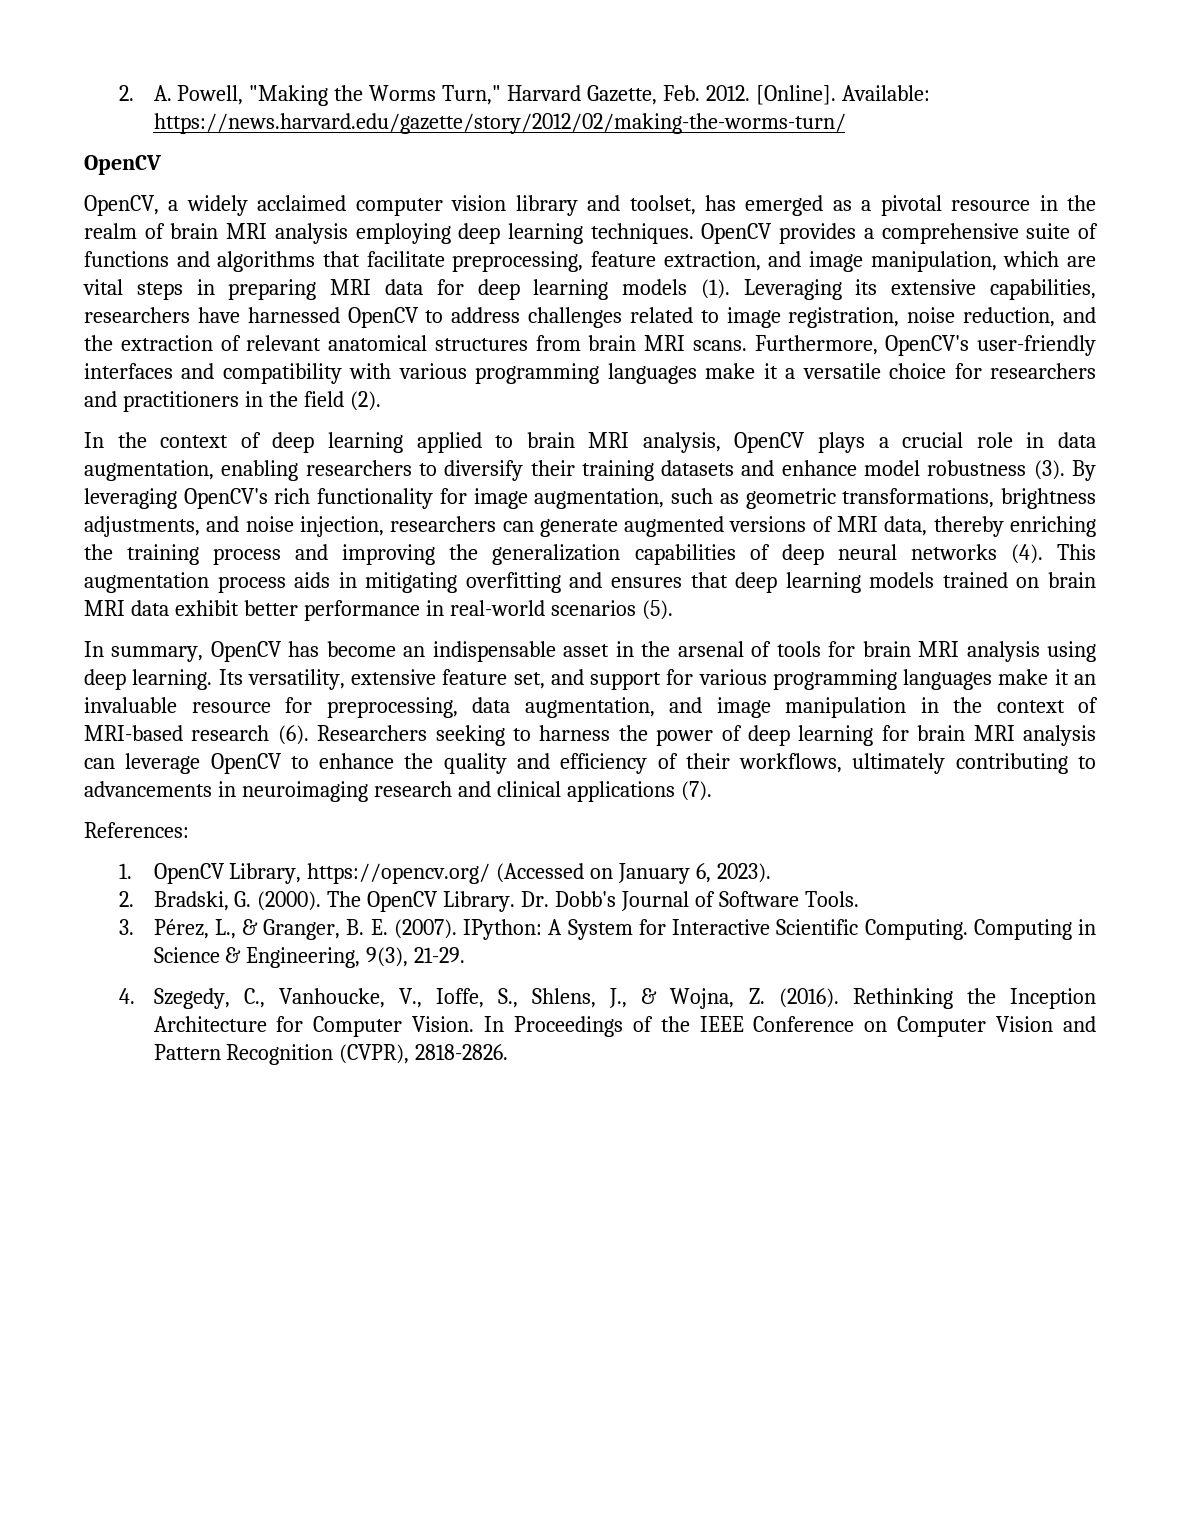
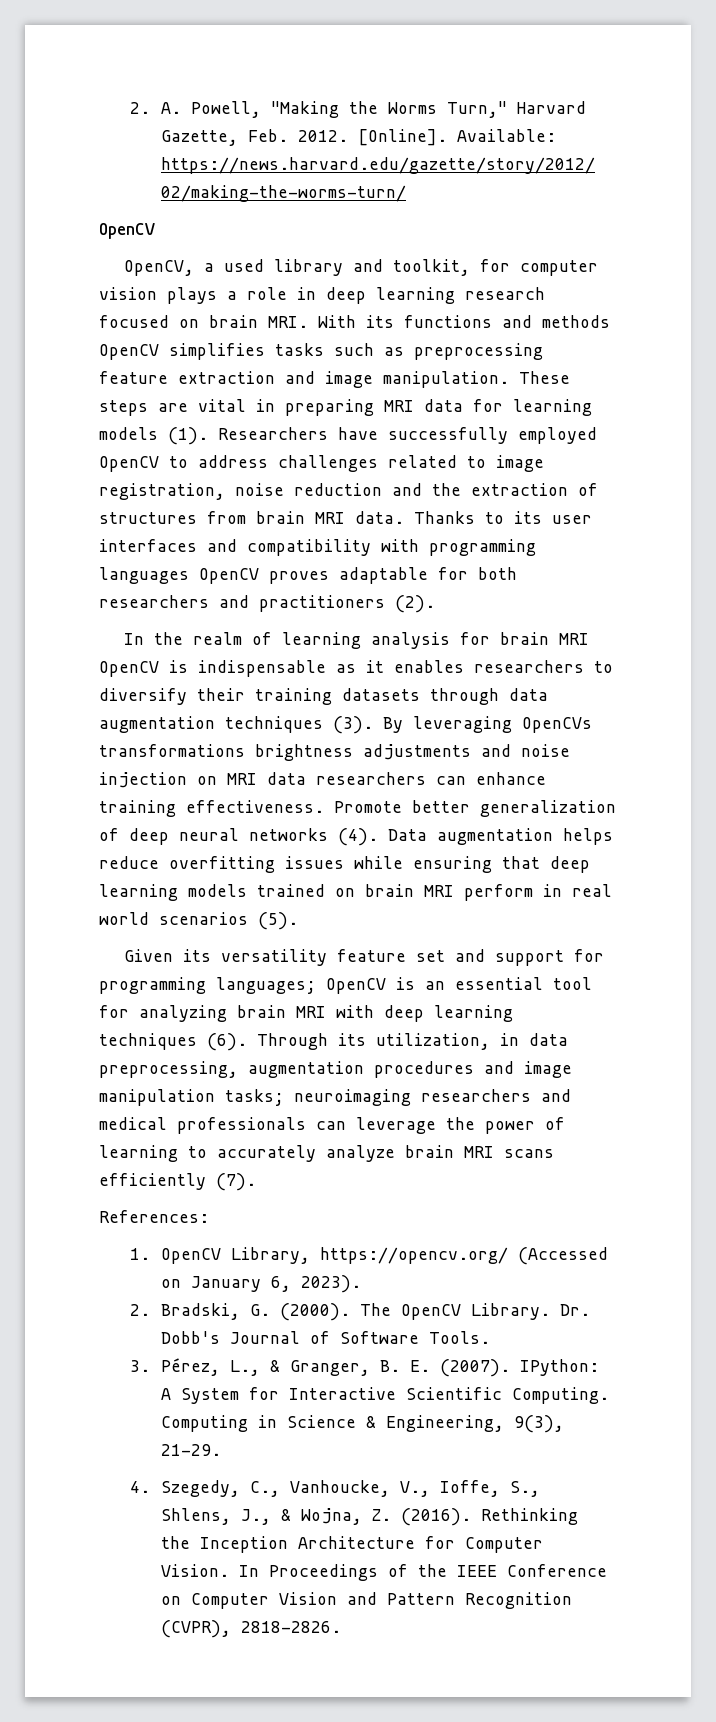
[186,195,1096,216] [84,223,1098,244] [84,251,1060,272] widely acclaimed computer vision library and toolset, has emerged as a pivotal resource in the realm of brain MRI analysis employing deep learning techniques. OpenCV provides a comprehensive suite of functions and algorithms that facilitate preprocessing, feature extraction, and image manipulation, which -> [223,259,598,276] [99,287,545,304] [99,315,610,328] [99,343,543,360] [99,371,570,388] [99,400,148,416] used library and toolkit, for computer vision plays a role in deep learning research focused on brain MRI. With its functions and methods OpenCV simplifies tasks such as preprocessing feature extraction and image manipulation. These steps
[136,282,183,300] steps -> (246, 405) none
[477,279,520,300] deep -> (503, 405) none
[743,279,1097,300] [84,307,340,323] Leveraging its extensive capabilities, researchers have harnessed -> [218,427,597,444] Researchers have successfully employed
[963,307,1056,327] reduction, -> [294,483,382,496] reduction
[246,335,427,351] relevant anatomical -> (598, 489) none
[692,335,1096,356] scans. Furthermore, OpenCV's user-friendly -> [355,511,592,524] data. Thanks to its user
[398,363,1096,384] [84,391,381,412] [84,432,1097,453] [84,460,299,481] various programming languages make it a versatile choice for researchers and practitioners in the field (2). // In the context of deep learning applied to brain MRI analysis, OpenCV plays a crucial role in data augmentation, enabling -> [429,539,536,556] [99,567,517,584] [99,595,435,613] [123,632,589,649] [99,660,464,677] programming languages OpenCV proves adaptable for both researchers and practitioners (2). // In the realm of learning analysis for brain MRI OpenCV is indispensable as it enables
[741,460,1096,481] [84,488,1096,509] [84,516,1096,537] [84,544,736,565] and enhance model robustness (3). By leveraging OpenCV's rich functionality for image augmentation, such as geometric transformations, brightness adjustments, and noise injection, researchers can generate augmented versions of MRI data, thereby enriching the training process and improving the generalization capabilities -> [430,688,548,705] [99,716,592,734] [99,744,570,761] [99,772,546,788] [99,800,616,817] through data augmentation techniques (3). By leveraging OpenCVs transformations brightness adjustments and noise injection on MRI data researchers can enhance training effectiveness. Promote better generalization
[1057,544,1097,560] [84,572,682,593] This augmentation process aids in mitigating overfitting and ensures -> [388,828,613,845] [99,856,492,873] Data augmentation helps reduce overfitting issues while ensuring
[130,600,673,621] [84,641,1097,662] [84,669,1096,690] [84,697,1098,718] [84,725,1096,746] [84,753,1097,774] [84,781,675,802] data exhibit better performance in real-world scenarios (5). // In summary, OpenCV has become an indispensable asset in the arsenal of tools for brain MRI analysis using deep learning. Its versatility, extensive feature set, and support for various programming languages make it an invaluable resource for preprocessing, data augmentation, and image manipulation in the context of MRI-based research (6). Researchers seeking to harness the power of deep learning for brain MRI analysis can leverage OpenCV to enhance the quality and efficiency of their workflows, ultimately contributing to advancements in neuroimaging research and clinical applications -> [464,884,612,901] [99,912,298,930] [123,949,604,966] [99,977,592,994] [99,1005,513,1022] [99,1033,568,1051] [99,1061,572,1078] [99,1089,571,1106] [99,1117,565,1134] [99,1145,554,1162] [99,1173,206,1190] perform in real world scenarios (5). // Given its versatility feature set and support for programming languages; OpenCV is an essential tool for analyzing brain MRI with deep learning techniques (6). Through its utilization, in data preprocessing, augmentation procedures and image manipulation tasks; neuroimaging researchers and medical professionals can leverage the power of learning to accurately analyze brain MRI scans efficiently

